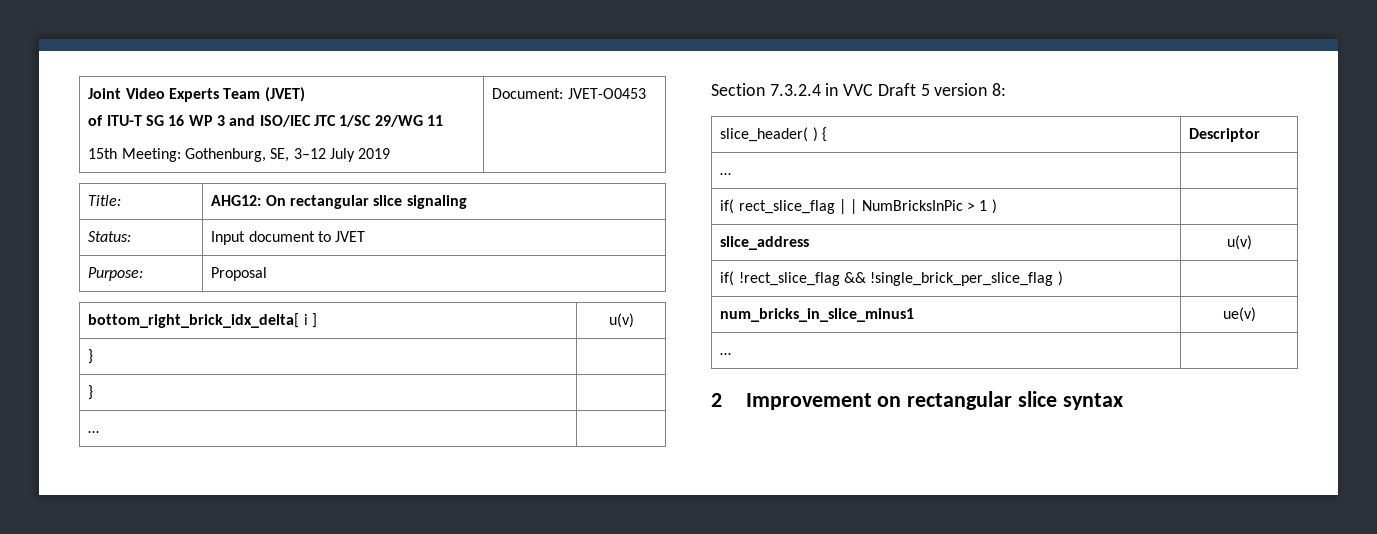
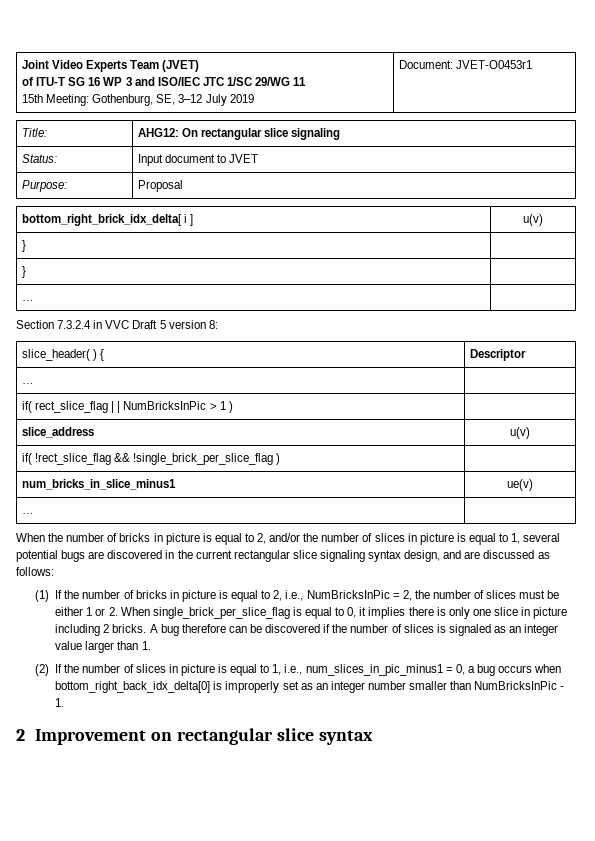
[567,88,646,99] JVET-O0453 -> [456,60,533,69] JVET-O0453r1
(732, 354) none -> [16,533,561,545] [16,550,550,562] [16,567,54,576] [35,590,560,602] [55,607,568,619] [55,624,559,636] [55,641,151,653] [35,664,562,676] [55,681,565,693] [55,698,65,707] // When the number of bricks in picture is equal to 2, and/or the number of slices in picture is equal to 1, several potential bugs are discovered in the current rectangular slice signaling syntax design, and are discussed as follows: // (1) If the number of bricks in picture is equal to 2, i.e., NumBricksInPic = 2, the number of slices must be either 1 or 2. When single_brick_per_slice_flag is equal to 0, it implies there is only one slice in picture including 2 bricks. A bug therefore can be discovered if the number of slices is signaled as an integer value larger than 1. // (2) If the number of slices in picture is equal to 1, i.e., num_slices_in_pic_minus1 = 0, a bug occurs when bottom_right_back_idx_delta[0] is improperly set as an integer number smaller than NumBricksInPic - 1.

